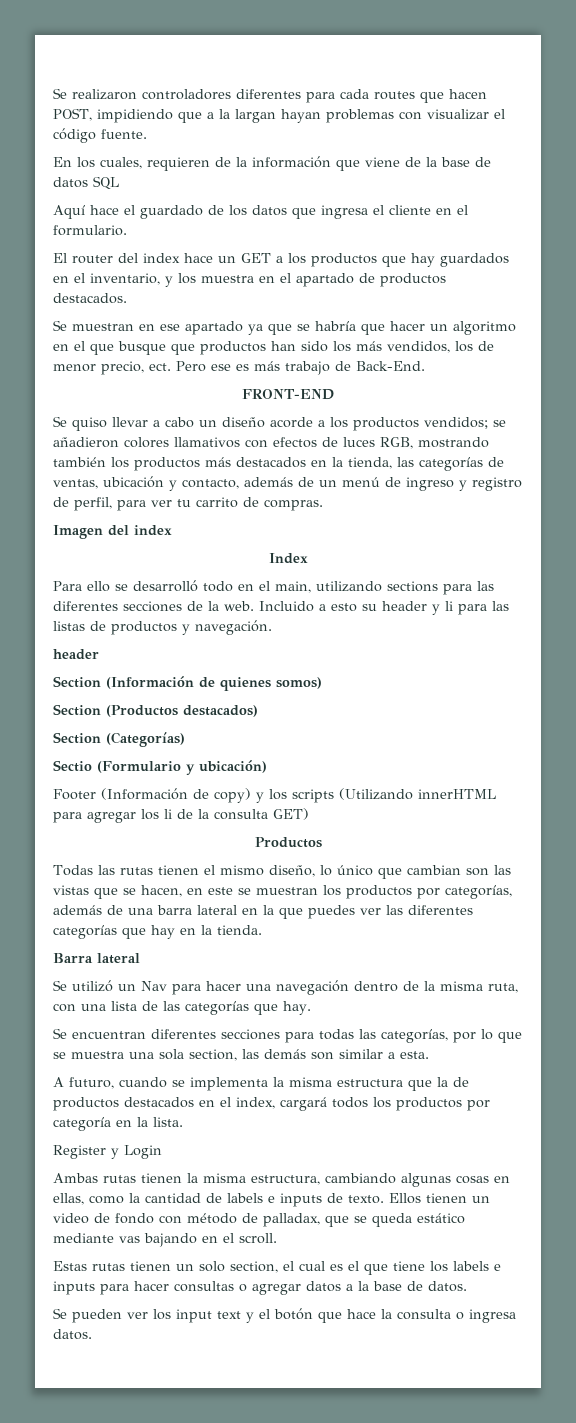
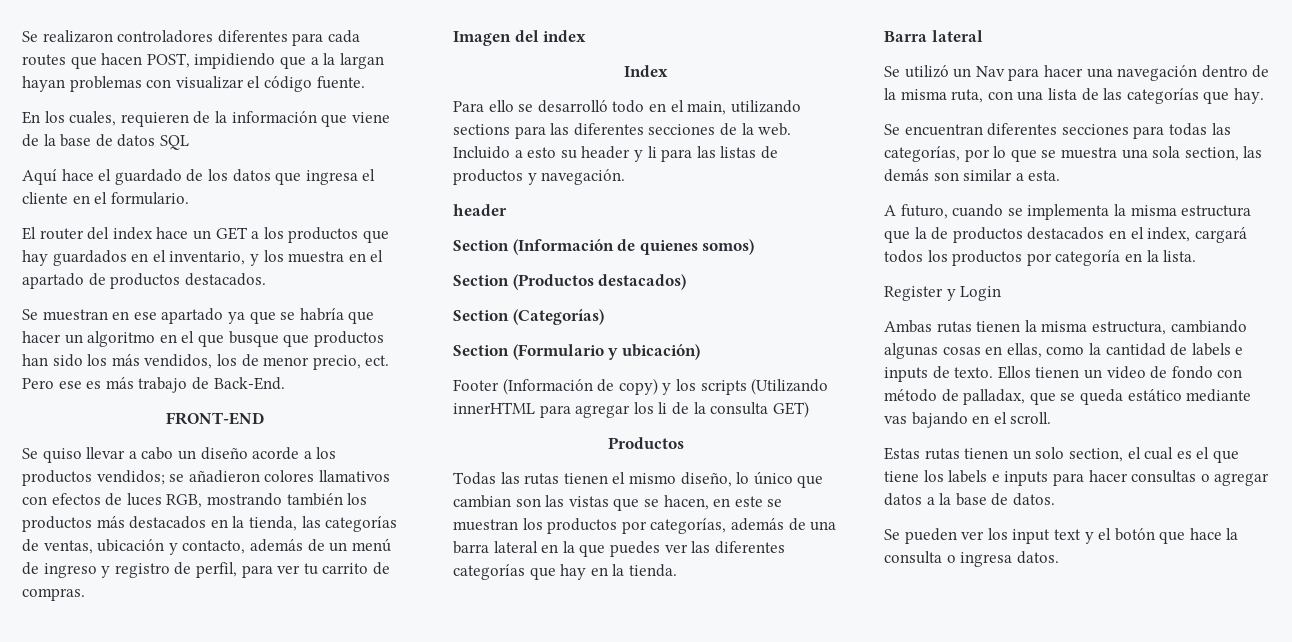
[53,760,92,772] Sectio -> [453,345,509,356] Section

